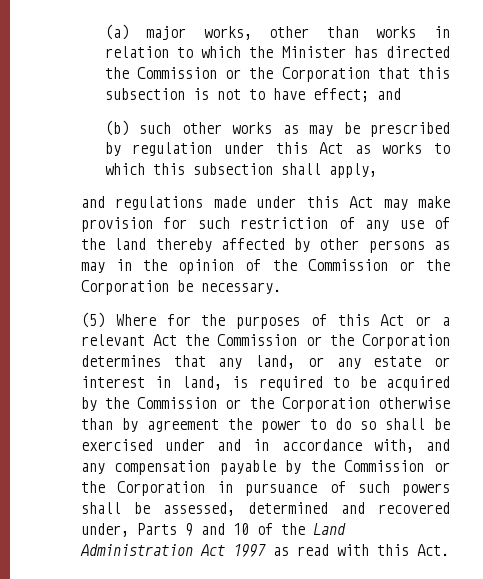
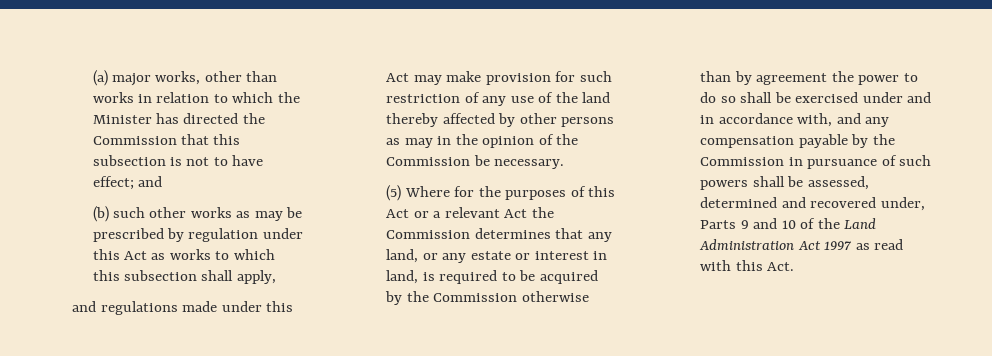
[225,67,370,82] or the Corporation -> (177, 140) none
[398,259,451,271] [80,280,169,295] or the Corporation -> (471, 161) none
[305,334,451,349] or the Corporation -> (471, 234) none
[225,397,370,412] or the Corporation -> (518, 297) none
[433,462,450,472] [80,481,206,496] or the Corporation -> (785, 161) none

